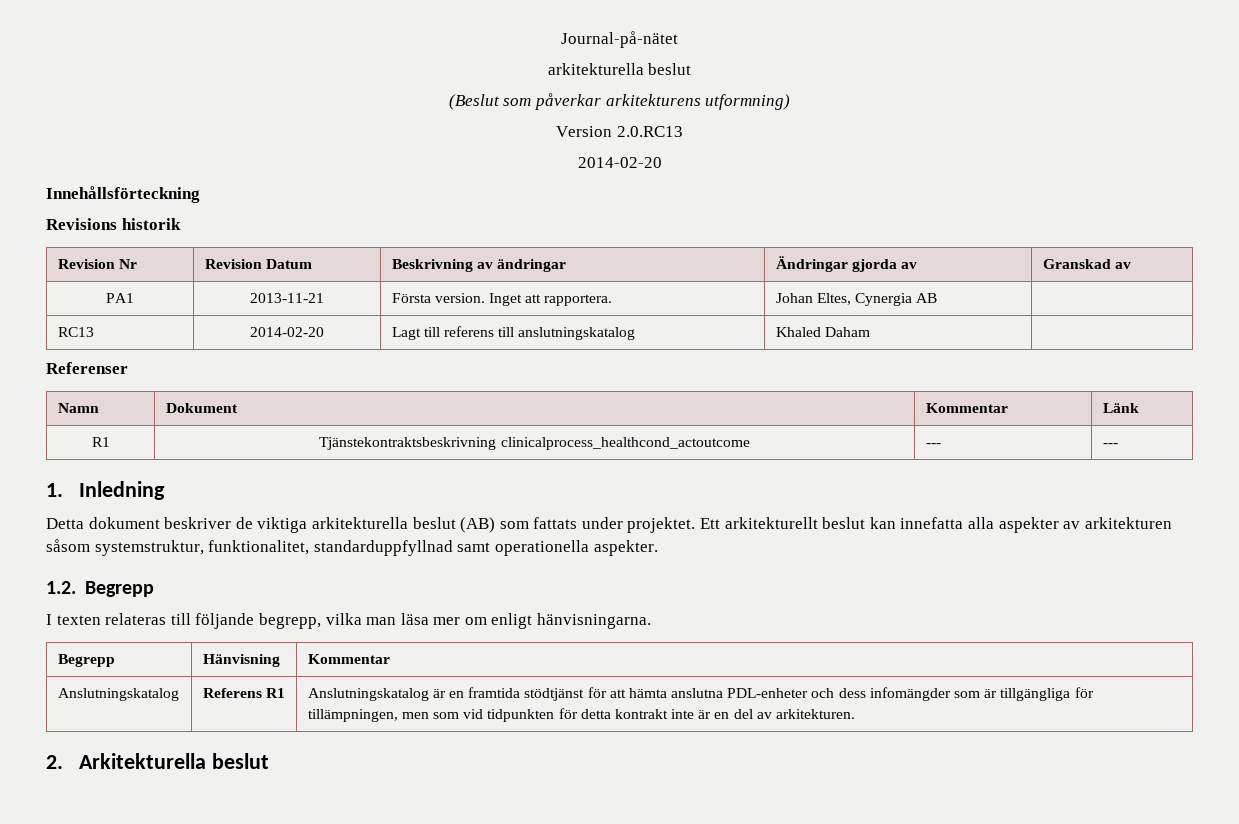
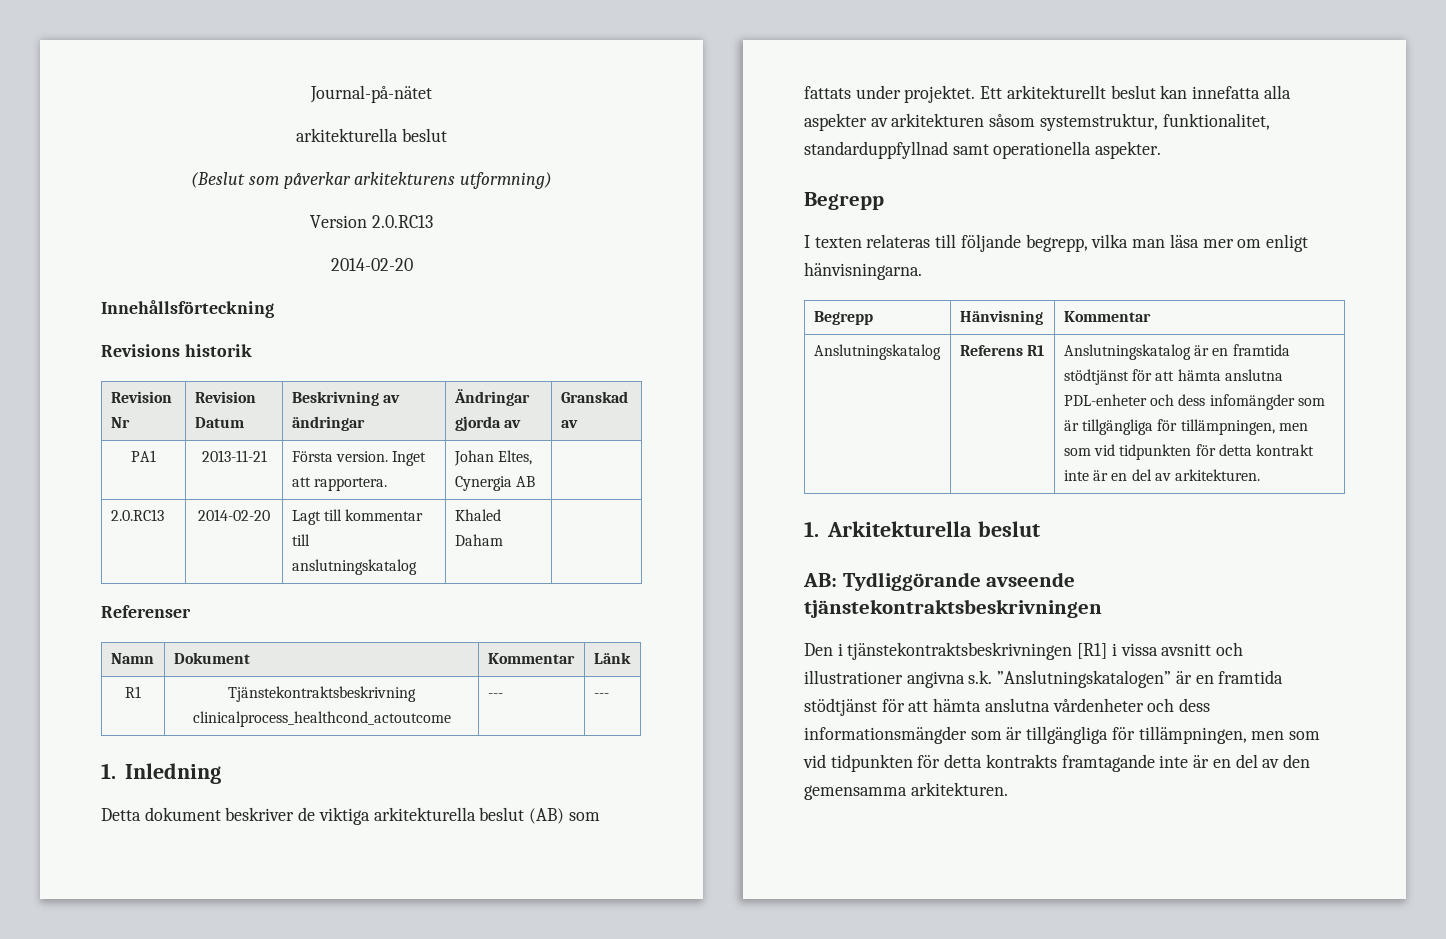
[57,327,94,337] RC13 -> [110,509,164,521] 2.0.RC13
[443,326,494,337] referens -> [345,509,424,521] kommentar
[46,581,76,594] 1.2. -> (1162, 150) none
[46,755,63,769] 2. -> [804,521,819,537] 1.
(269, 761) none -> [803,572,1076,591] [804,599,1102,618] [804,642,1244,660] [804,670,1284,688] [804,698,1211,716] [804,726,1321,744] [803,754,1310,772] [804,782,1008,800] // AB: Tydliggörande avseende tjänstekontraktsbeskrivningen // Den i tjänstekontraktsbeskrivningen [R1] i vissa avsnitt och illustrationer angivna s.k. ”Anslutningskatalogen” är en framtida stödtjänst för att hämta anslutna vårdenheter och dess informationsmängder som är tillgängliga för tillämpningen, men som vid tidpunkten för detta kontrakts framtagande inte är en del av den gemensamma arkitekturen.

